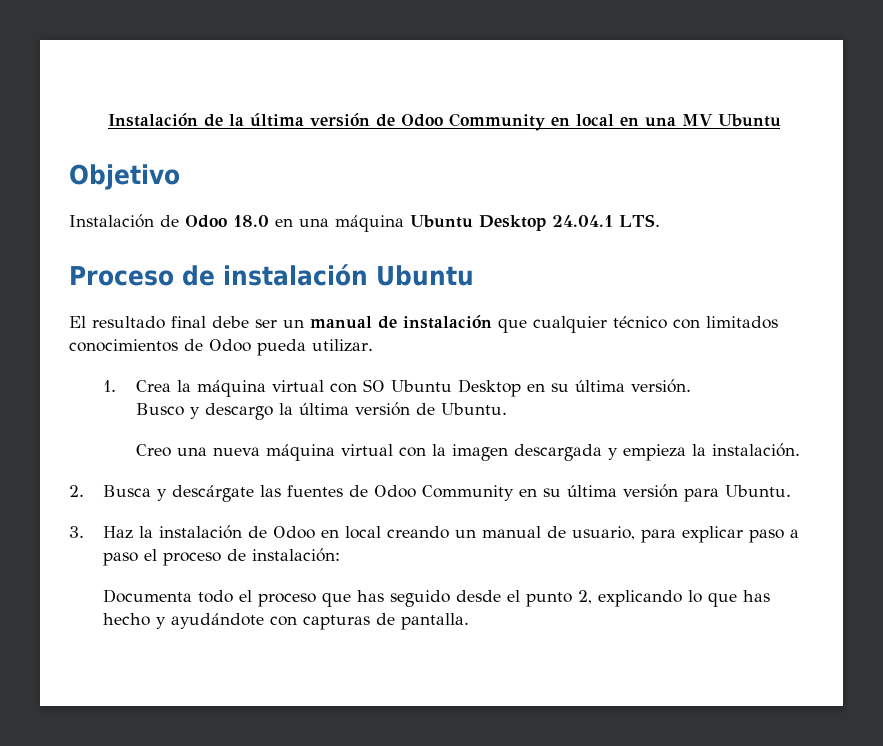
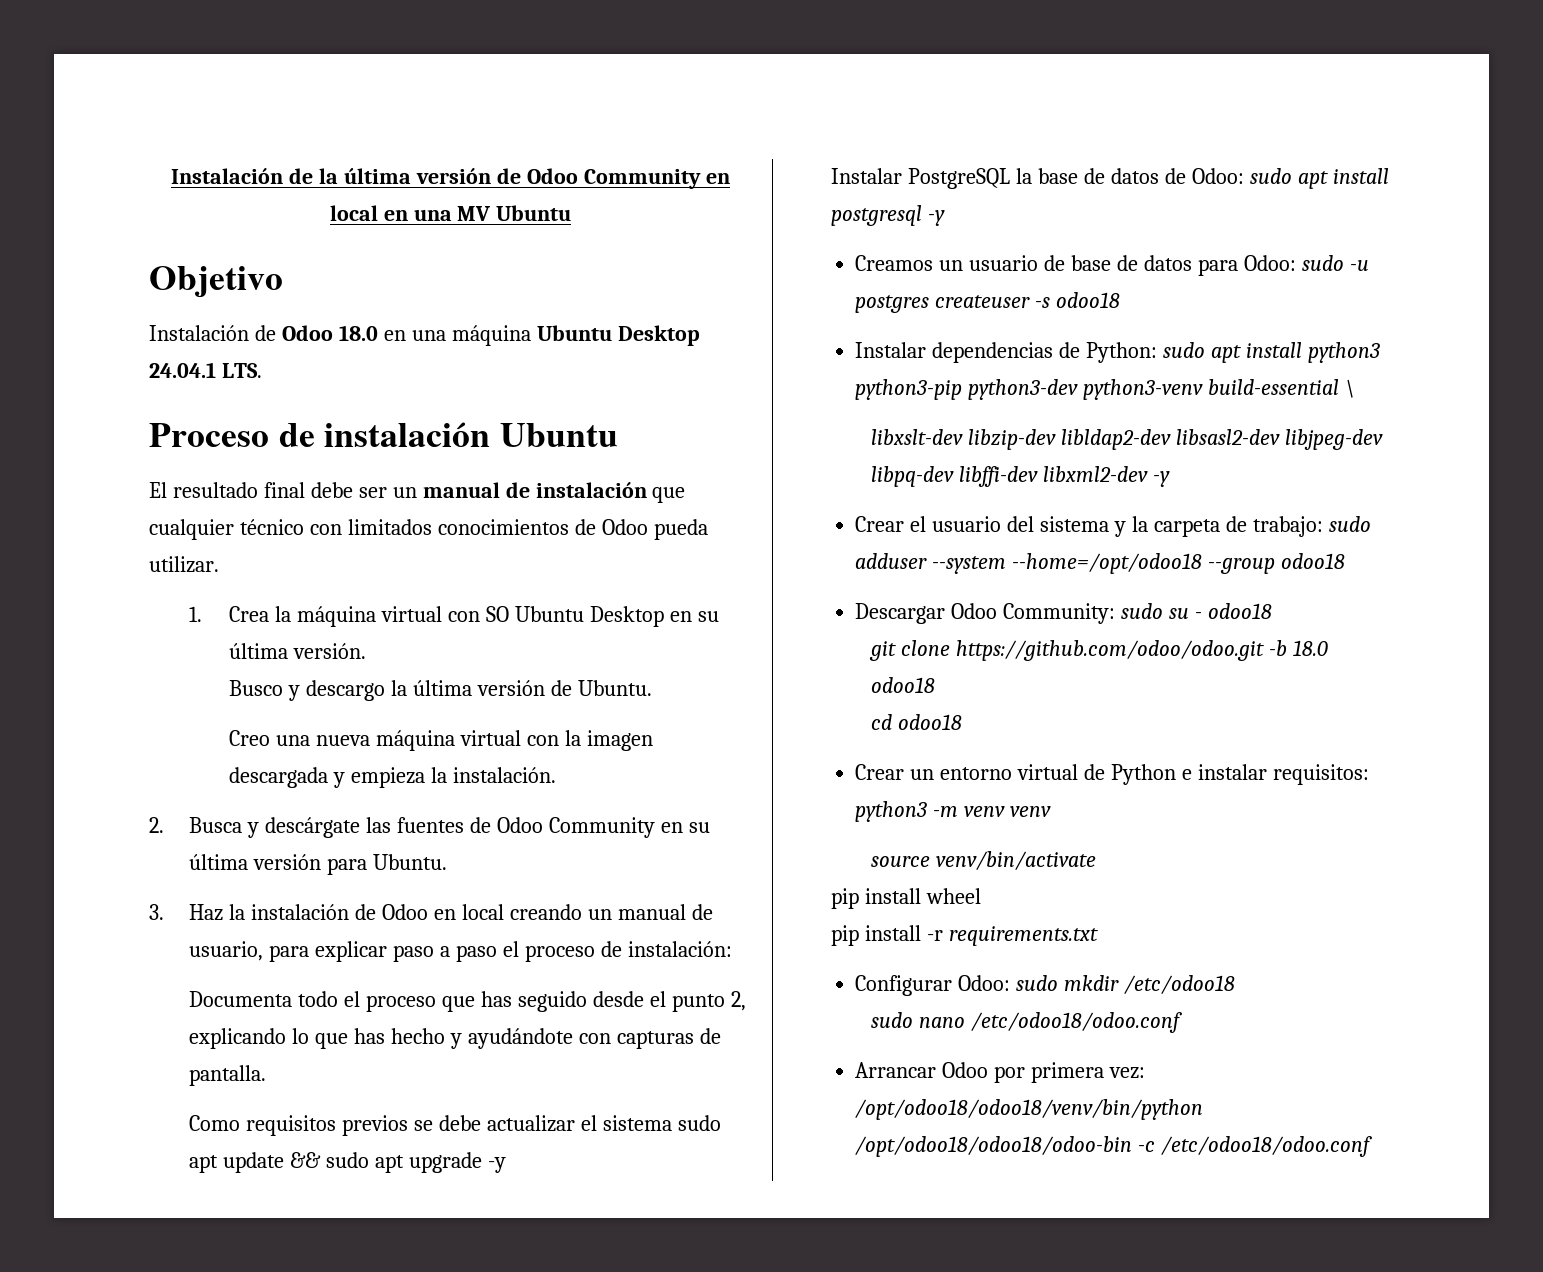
(469, 621) none -> [189,1115,721,1136] [189,1152,506,1173] [831,168,1389,189] [831,205,946,226] [855,255,1369,276] [855,292,1121,313] [855,342,1380,363] [855,379,1356,400] [871,429,1384,450] [871,466,1171,487] [855,516,1371,537] [855,553,1346,574] [855,603,1273,624] [869,640,1329,661] [871,677,936,693] [871,714,963,730] [855,764,1369,785] [855,801,1052,822] [871,851,1097,870] [831,888,982,909] [831,925,1099,946] [855,975,1236,996] [871,1012,1183,1033] [855,1062,1146,1083] [855,1099,1204,1120] [855,1136,1373,1157] // Como requisitos previos se debe actualizar el sistema sudo apt update && sudo apt upgrade -y // Instalar PostgreSQL la base de datos de Odoo: sudo apt install postgresql -y // Creamos un usuario de base de datos para Odoo: sudo -u postgres createuser -s odoo18 // Instalar dependencias de Python: sudo apt install python3 python3-pip python3-dev python3-venv build-essential \ // libxslt-dev libzip-dev libldap2-dev libsasl2-dev libjpeg-dev libpq-dev libffi-dev libxml2-dev -y // Crear el usuario del sistema y la carpeta de trabajo: sudo adduser --system --home=/opt/odoo18 --group odoo18 // Descargar Odoo Community: sudo su - odoo18 // git clone https://github.com/odoo/odoo.git -b 18.0 odoo18 // cd odoo18 // Crear un entorno virtual de Python e instalar requisitos: python3 -m venv venv // source venv/bin/activate // pip install wheel // pip install -r requirements.txt // Configurar Odoo: sudo mkdir /etc/odoo18 // sudo nano /etc/odoo18/odoo.conf // Arrancar Odoo por primera vez: /opt/odoo18/odoo18/venv/bin/python /opt/odoo18/odoo18/odoo-bin -c /etc/odoo18/odoo.conf

